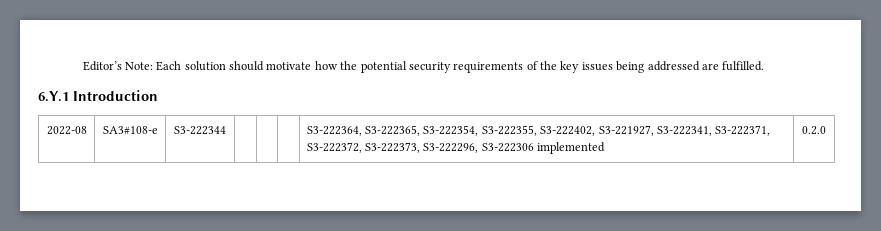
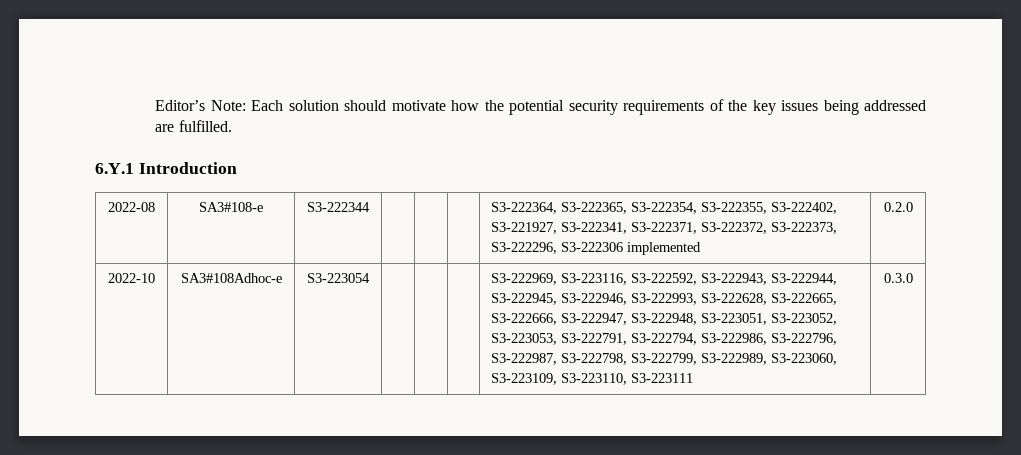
(826, 130) none -> [108,273,155,283] [180,273,282,283] [307,273,370,283] [491,273,838,285] [491,293,838,305] [491,313,838,325] [491,333,838,345] [491,353,838,365] [491,373,694,385] [883,273,913,283] // 2022-10 | SA3#108Adhoc-e | S3-223054 | | | | S3-222969, S3-223116, S3-222592, S3-222943, S3-222944, S3-222945, S3-222946, S3-222993, S3-222628, S3-222665, S3-222666, S3-222947, S3-222948, S3-223051, S3-223052, S3-223053, S3-222791, S3-222794, S3-222986, S3-222796, S3-222987, S3-222798, S3-222799, S3-222989, S3-223060, S3-223109, S3-223110, S3-223111 | 0.3.0

